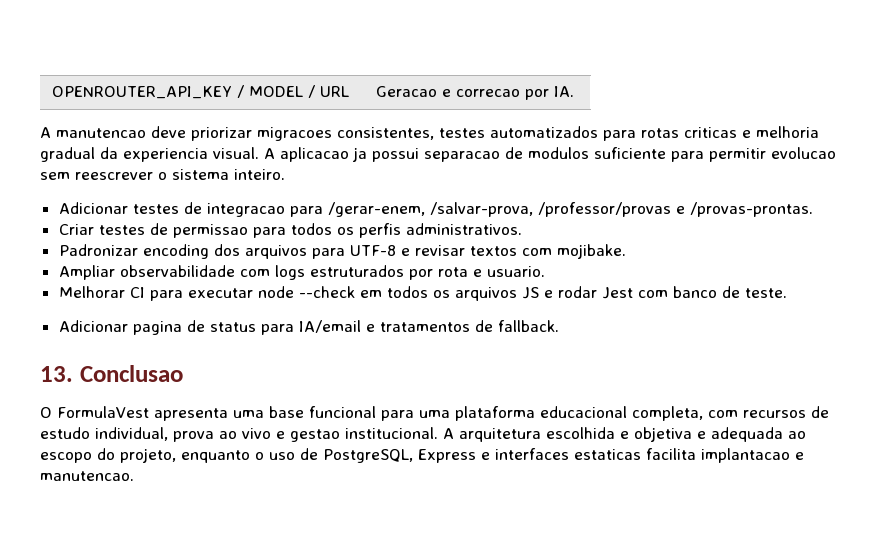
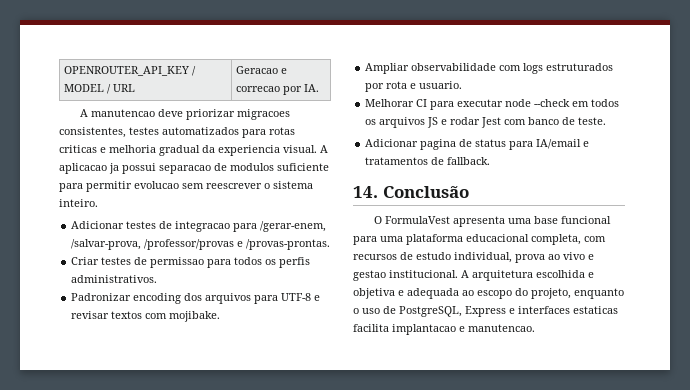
[40,365,183,382] 13. Conclusao -> [353,186,469,198] 14. Conclusão

